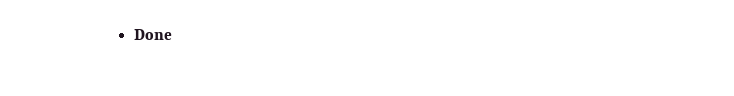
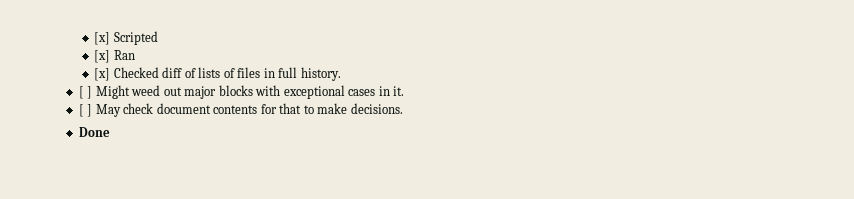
(134, 34) none -> [94,31,158,45] [94,50,135,63] [94,67,341,81] [78,85,405,99] [78,103,403,117] [x] Scripted // [x] Ran // [x] Checked diff of lists of files in full history. // [ ] Might weed out major blocks with exceptional cases in it. // [ ] May check document contents for that to make decisions. //

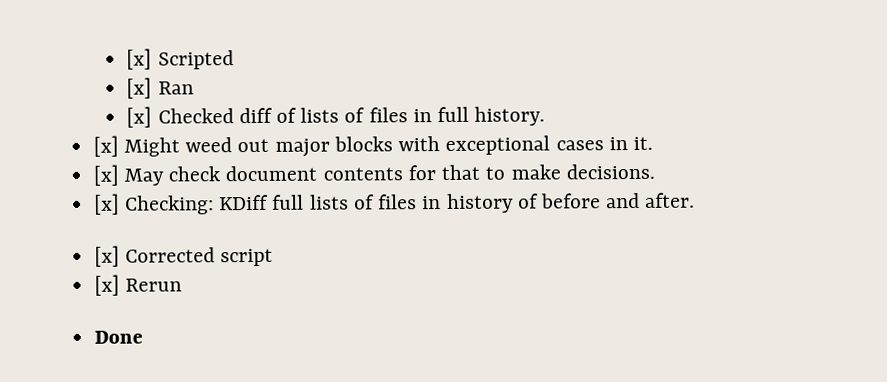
[78,86,93,99] [ ] -> [92,135,119,157] [x]
[78,104,93,117] [ ] -> [92,164,119,186] [x]
(403, 108) none -> [93,192,696,215] [93,245,274,267] [93,274,183,296] // [x] Checking: KDiff full lists of files in history of before and after. // [x] Corrected script // [x] Rerun

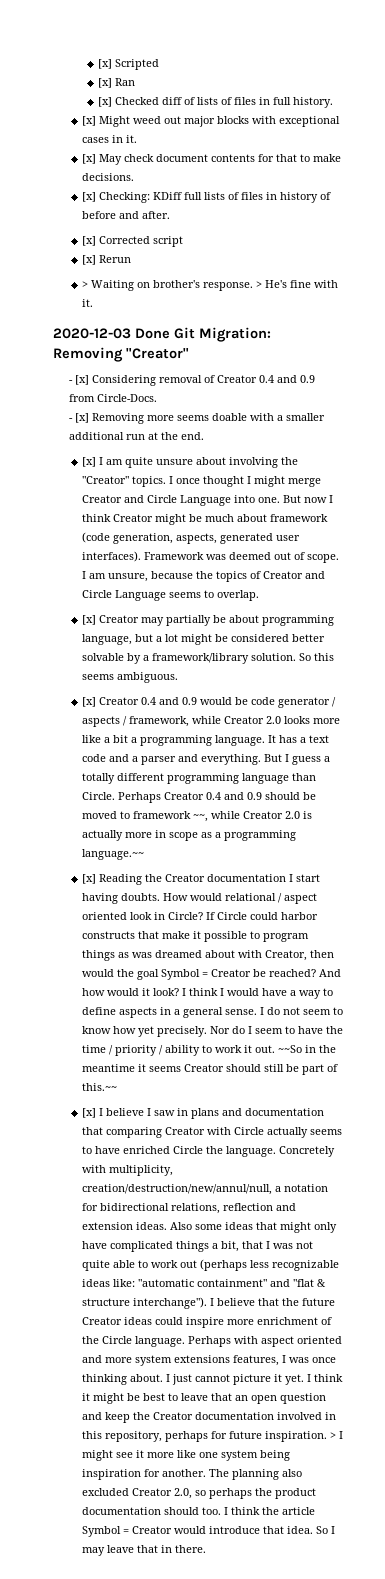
[93,330,143,344] Done -> [81,280,338,291] [81,299,93,307] [53,327,271,342] [53,347,189,362] [69,375,316,386] [69,394,158,402] [69,413,326,424] [69,432,205,440] [81,457,298,468] [81,476,321,487] [81,495,333,506] [81,514,328,525] [81,532,300,544] [81,551,339,563] [81,571,325,582] [81,590,259,601] [81,615,334,626] [81,634,325,645] [81,653,334,664] [81,672,178,683] [81,697,336,708] [81,716,340,727] [81,735,329,746] [81,754,330,765] [81,773,316,784] [81,792,316,803] [81,811,312,822] [81,830,296,841] [81,849,144,860] [81,874,320,885] [81,893,317,904] [81,912,318,920] [81,931,309,942] [81,950,334,961] [81,969,341,980] [81,988,333,999] [81,1007,343,1018] [81,1026,343,1037] [81,1045,336,1056] [81,1064,338,1075] [81,1083,117,1091] [81,1108,324,1119] [81,1127,342,1138] [81,1146,335,1157] [81,1165,173,1176] [81,1184,328,1195] [81,1203,296,1214] [81,1222,337,1233] [81,1241,313,1252] [81,1259,339,1271] [81,1279,326,1287] [81,1297,335,1309] [81,1317,332,1328] [81,1336,342,1347] [81,1355,336,1366] [81,1374,343,1385] [81,1393,326,1404] [81,1412,336,1423] [81,1431,343,1442] [81,1450,290,1461] [81,1469,302,1480] [81,1488,316,1499] [81,1507,315,1515] [81,1526,335,1537] [81,1545,206,1556] > Waiting on brother's response. > He's fine with it. // 2020-12-03 Done Git Migration: Removing "Creator" // - [x] Considering removal of Creator 0.4 and 0.9 from Circle-Docs. // - [x] Removing more seems doable with a smaller additional run at the end. // [x] I am quite unsure about involving the "Creator" topics. I once thought I might merge Creator and Circle Language into one. But now I think Creator might be much about framework (code generation, aspects, generated user interfaces). Framework was deemed out of scope. I am unsure, because the topics of Creator and Circle Language seems to overlap. // [x] Creator may partially be about programming language, but a lot might be considered better solvable by a framework/library solution. So this seems ambiguous. // [x] Creator 0.4 and 0.9 would be code generator / aspects / framework, while Creator 2.0 looks more like a bit a programming language. It has a text code and a parser and everything. But I guess a totally different programming language than Circle. Perhaps Creator 0.4 and 0.9 should be moved to framework ~~, while Creator 2.0 is actually more in scope as a programming language.~~ // [x] Reading the Creator documentation I start having doubts. How would relational / aspect oriented look in Circle? If Circle could harbor constructs that make it possible to program things as was dreamed about with Creator, then would the goal Symbol = Creator be reached? And how would it look? I think I would have a way to define aspects in a general sense. I do not seem to know how yet precisely. Nor do I seem to have the time / priority / ability to work it out. ~~So in the meantime it seems Creator should still be part of this.~~ // [x] I believe I saw in plans and documentation that comparing Creator with Circle actually seems to have enriched Circle the language. Concretely with multiplicity, creation/destruction/new/annul/null, a notation for bidirectional relations, reflection and extension ideas. Also some ideas that might only have complicated things a bit, that I was not quite able to work out (perhaps less recognizable ideas like: "automatic containment" and "flat & structure interchange"). I believe that the future Creator ideas could inspire more enrichment of the Circle language. Perhaps with aspect oriented and more system extensions features, I was once thinking about. I just cannot picture it yet. I think it might be best to leave that an open question and keep the Creator documentation involved in this repository, perhaps for future inspiration. > I might see it more like one system being inspiration for another. The planning also excluded Creator 2.0, so perhaps the product documentation should too. I think the article Symbol = Creator would introduce that idea. So I may leave that in there.

